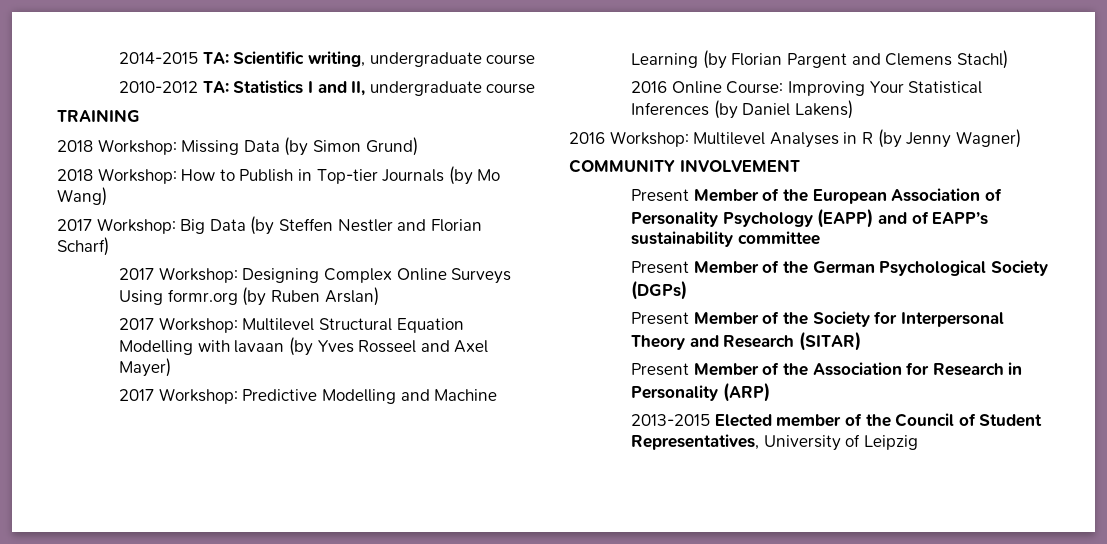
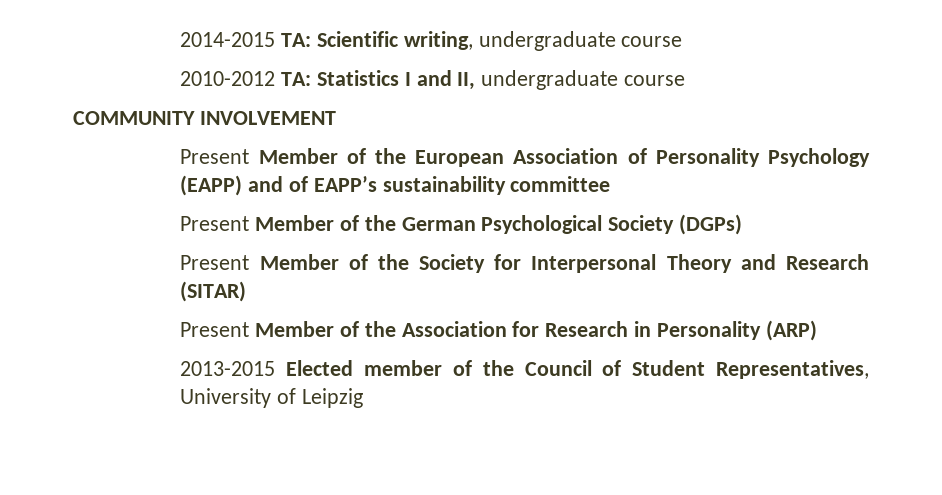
[57,109,140,122] [57,137,418,156] [57,166,501,185] [57,187,107,206] [57,216,482,235] [57,237,109,256] [119,267,512,284] [119,287,379,306] [119,317,464,333] [119,337,489,356] [119,358,172,377] [119,388,498,404] [631,50,1008,69] [631,81,983,96] [631,100,854,119] [569,129,1021,148] // TRAINING // 2018 Workshop: Missing Data (by Simon Grund) // 2018 Workshop: How to Publish in Top-tier Journals (by Mo Wang) // 2017 Workshop: Big Data (by Steffen Nestler and Florian Scharf) // 2017 Workshop: Designing Complex Online Surveys Using formr.org (by Ruben Arslan) // 2017 Workshop: Multilevel Structural Equation Modelling with lavaan (by Yves Rosseel and Axel Mayer) // 2017 Workshop: Predictive Modelling and Machine Learning (by Florian Pargent and Clemens Stachl) // 2016 Online Course: Improving Your Statistical Inferences (by Daniel Lakens) // 2016 Workshop: Multilevel Analyses in R (by Jenny Wagner) -> (686, 80) none

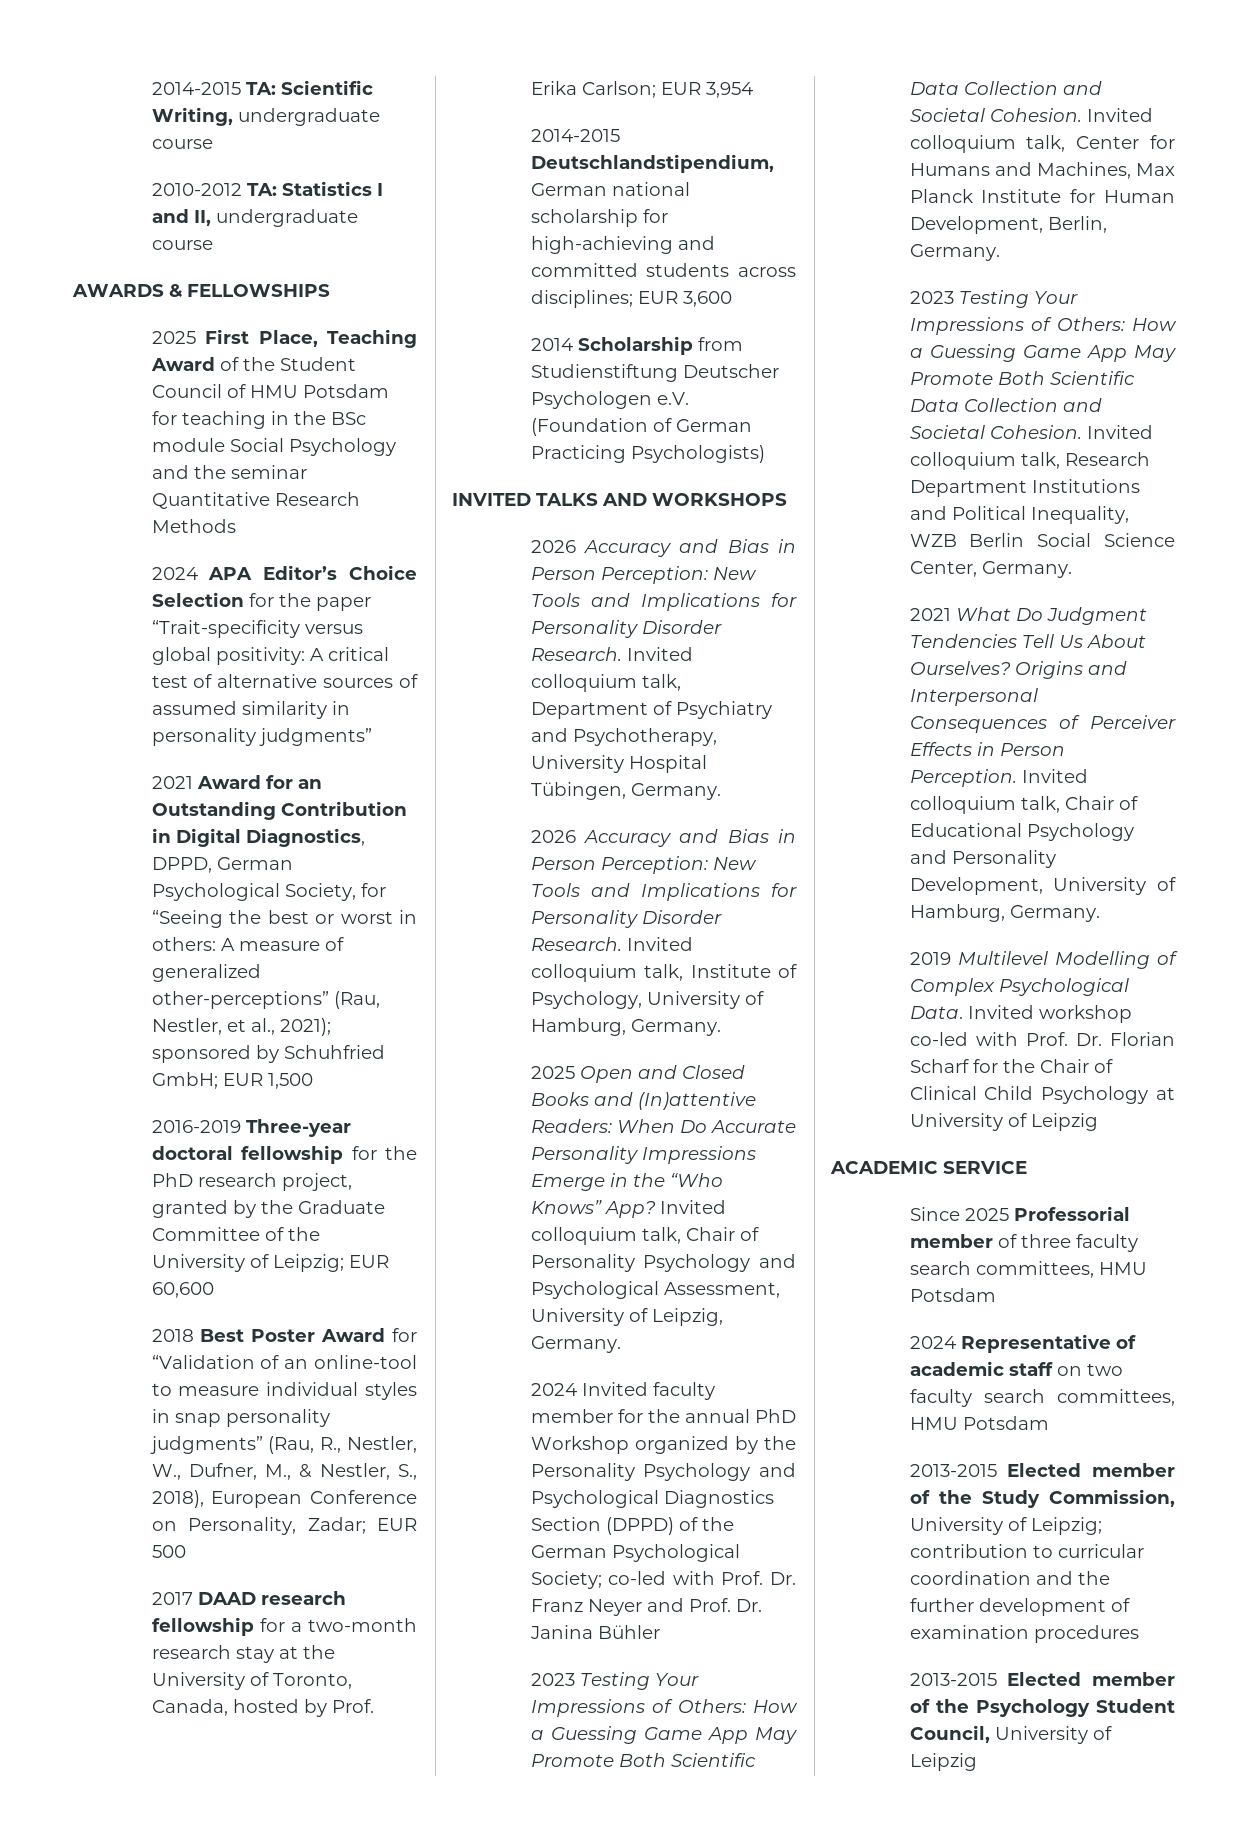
[403,31,473,50] writing, -> [151,107,233,126] Writing,
[73,111,336,125] [180,148,871,167] [180,175,611,196] [180,214,743,235] [180,254,869,273] [180,281,247,302] [180,320,817,341] [180,360,870,379] COMMUNITY INVOLVEMENT // Present Member of the European Association of Personality Psychology (EAPP) and of EAPP’s sustainability committee // Present Member of the German Psychological Society (DGPs) // Present Member of the Society for Interpersonal Theory and Research (SITAR) // Present Member of the Association for Research in Personality (ARP) // 2013-2015 Elected member of the Council of Student Representatives, -> [72,284,330,297] [151,329,417,348] [150,357,356,371] [151,384,389,398] [151,411,366,429] [151,438,396,456] [151,465,307,479] [151,492,360,509] [151,519,236,533] [151,565,417,580] [151,592,371,611] [151,620,363,638] [151,647,389,665] [151,674,418,688] [151,701,350,719] [151,728,372,746] [151,775,322,789] [151,801,407,820] [151,828,365,847] [151,857,293,873] [151,883,386,901] [151,910,417,928] [151,937,344,951] [151,964,261,982] [151,991,380,1009] [151,1018,331,1036] [151,1045,385,1063] [151,1072,313,1089] [151,1119,351,1137] [151,1145,417,1164] [151,1173,352,1191] [151,1200,385,1218] [151,1227,320,1241] [151,1254,389,1272] [151,1282,214,1298] [151,1328,417,1342] [151,1355,417,1369] [151,1382,417,1400] [151,1409,330,1427] [149,1436,417,1454] [151,1463,417,1480] [151,1490,417,1508] [151,1517,417,1535] [151,1545,186,1558] [151,1591,346,1605] [151,1617,417,1636] [151,1645,335,1663] [151,1672,352,1690] [151,1699,374,1717] [530,81,753,98] [530,129,620,142] [530,154,774,173] [530,182,690,196] [530,209,668,227] [530,236,715,254] [530,263,796,277] [530,290,732,308] [530,336,743,355] [530,364,779,382] [530,391,689,409] [530,418,752,436] [530,445,765,463] [452,493,787,506] [530,539,796,557] [530,566,757,584] [530,593,797,611] [530,620,722,638] [530,647,693,661] [530,674,681,692] [530,701,772,719] [530,728,717,746] [530,755,707,773] [530,782,721,800] [530,829,796,847] [530,856,757,874] [530,883,797,901] [530,910,722,928] [530,937,693,951] [530,964,797,982] [530,991,764,1009] [530,1018,721,1036] [530,1065,745,1083] [530,1092,756,1110] [530,1119,796,1133] [530,1146,756,1164] [530,1173,723,1191] [530,1200,726,1218] [530,1227,759,1245] [530,1254,796,1272] [530,1281,780,1299] [530,1308,723,1326] [530,1336,621,1353] [530,1382,715,1400] [530,1409,796,1423] [530,1436,796,1454] [530,1463,796,1481] [530,1490,774,1508] [530,1517,734,1535] [530,1544,740,1562] [530,1571,796,1589] [530,1598,762,1616] [529,1625,660,1639] [530,1672,699,1690] [530,1699,798,1717] [530,1726,797,1744] [530,1753,756,1767] [909,81,1102,95] [909,108,1153,122] [909,135,1175,153] [909,162,1175,179] [909,189,1175,203] [909,216,1107,234] [909,244,1000,261] [909,290,1078,308] [909,317,1177,335] [909,344,1176,362] [909,371,1135,385] [909,398,1102,412] [909,425,1153,439] [909,452,1150,470] [909,479,1140,497] [909,506,1129,524] [909,533,1175,547] [909,561,1072,578] [909,607,1147,625] [909,634,1146,648] [909,661,1127,679] [909,688,1038,706] [909,715,1176,733] [909,742,1065,756] [909,769,1088,787] [909,796,1138,814] [909,823,1134,841] [909,850,1056,868] [909,877,1176,895] [909,904,1100,922] [909,951,1178,969] [909,978,1129,996] [909,1005,1132,1023] [909,1032,1175,1046] [909,1059,1113,1073] [909,1086,1175,1104] [909,1113,1098,1131] [830,1161,1027,1174] [909,1206,1130,1221] [909,1234,1138,1252] [909,1261,1147,1278] [909,1288,996,1302] [909,1334,1136,1353] [909,1361,1123,1376] [909,1389,1175,1407] [909,1416,1049,1430] [909,1463,1175,1477] [909,1489,1175,1508] [909,1517,1102,1535] [909,1544,1144,1558] [909,1571,1110,1585] [909,1598,1130,1616] [909,1625,1139,1643] [909,1672,1175,1686] [909,1699,1175,1717] [909,1725,990,1743] AWARDS & FELLOWSHIPS // 2025 First Place, Teaching Award of the Student Council of HMU Potsdam for teaching in the BSc module Social Psychology and the seminar Quantitative Research Methods // 2024 APA Editor’s Choice Selection for the paper “Trait-specificity versus global positivity: A critical test of alternative sources of assumed similarity in personality judgments” // 2021 Award for an Outstanding Contribution in Digital Diagnostics, DPPD, German Psychological Society, for “Seeing the best or worst in others: A measure of generalized other-perceptions” (Rau, Nestler, et al., 2021); sponsored by Schuhfried GmbH; EUR 1,500 // 2016-2019 Three-year doctoral fellowship for the PhD research project, granted by the Graduate Committee of the University of Leipzig; EUR 60,600 // 2018 Best Poster Award for “Validation of an online-tool to measure individual styles in snap personality judgments” (Rau, R., Nestler, W., Dufner, M., & Nestler, S., 2018), European Conference on Personality, Zadar; EUR 500 // 2017 DAAD research fellowship for a two-month research stay at the University of Toronto, Canada, hosted by Prof. Erika Carlson; EUR 3,954 // 2014-2015 Deutschlandstipendium, German national scholarship for high-achieving and committed students across disciplines; EUR 3,600 // 2014 Scholarship from Studienstiftung Deutscher Psychologen e.V. (Foundation of German Practicing Psychologists) // INVITED TALKS AND WORKSHOPS // 2026 Accuracy and Bias in Person Perception: New Tools and Implications for Personality Disorder Research. Invited colloquium talk, Department of Psychiatry and Psychotherapy, University Hospital Tübingen, Germany. // 2026 Accuracy and Bias in Person Perception: New Tools and Implications for Personality Disorder Research. Invited colloquium talk, Institute of Psychology, University of Hamburg, Germany. // 2025 Open and Closed Books and (In)attentive Readers: When Do Accurate Personality Impressions Emerge in the “Who Knows” App? Invited colloquium talk, Chair of Personality Psychology and Psychological Assessment, University of Leipzig, Germany. // 2024 Invited faculty member for the annual PhD Workshop organized by the Personality Psychology and Psychological Diagnostics Section (DPPD) of the German Psychological Society; co-led with Prof. Dr. Franz Neyer and Prof. Dr. Janina Bühler // 2023 Testing Your Impressions of Others: How a Guessing Game App May Promote Both Scientific Data Collection and Societal Cohesion. Invited colloquium talk, Center for Humans and Machines, Max Planck Institute for Human Development, Berlin, Germany. // 2023 Testing Your Impressions of Others: How a Guessing Game App May Promote Both Scientific Data Collection and Societal Cohesion. Invited colloquium talk, Research Department Institutions and Political Inequality, WZB Berlin Social Science Center, Germany. // 2021 What Do Judgment Tendencies Tell Us About Ourselves? Origins and Interpersonal Consequences of Perceiver Effects in Person Perception. Invited colloquium talk, Chair of Educational Psychology and Personality Development, University of Hamburg, Germany. // 2019 Multilevel Modelling of Complex Psychological Data. Invited workshop co-led with Prof. Dr. Florian Scharf for the Chair of Clinical Child Psychology at University of Leipzig // ACADEMIC SERVICE // Since 2025 Professorial member of three faculty search committees, HMU Potsdam // 2024 Representative of academic staff on two faculty search committees, HMU Potsdam // 2013-2015 Elected member of the Study Commission, University of Leipzig; contribution to curricular coordination and the further development of examination procedures // 2013-2015 Elected member of the Psychology Student Council,

